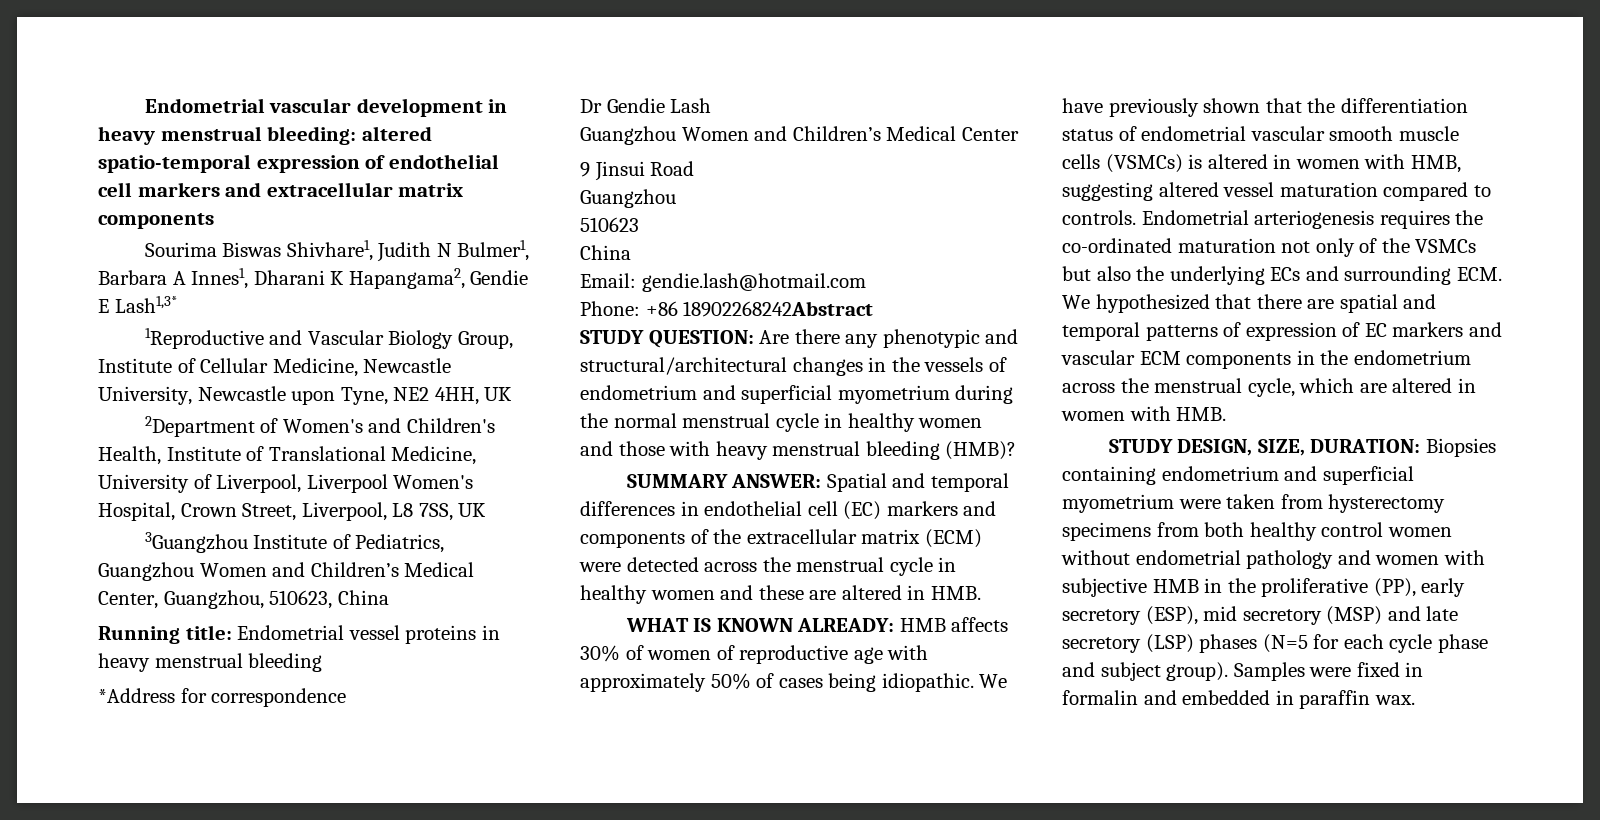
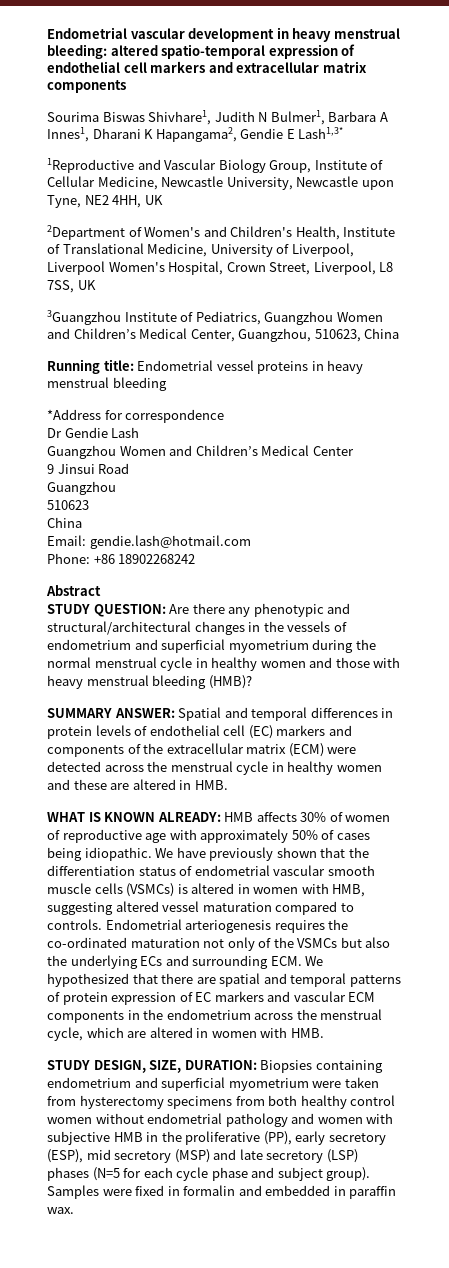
[683,301,874,317] 18902268242Abstract -> [118,554,196,564] [46,585,101,596] 18902268242 // Abstract
(699, 508) none -> [47,725,148,739] protein levels of
(1242, 329) none -> [62,992,108,1005] protein

